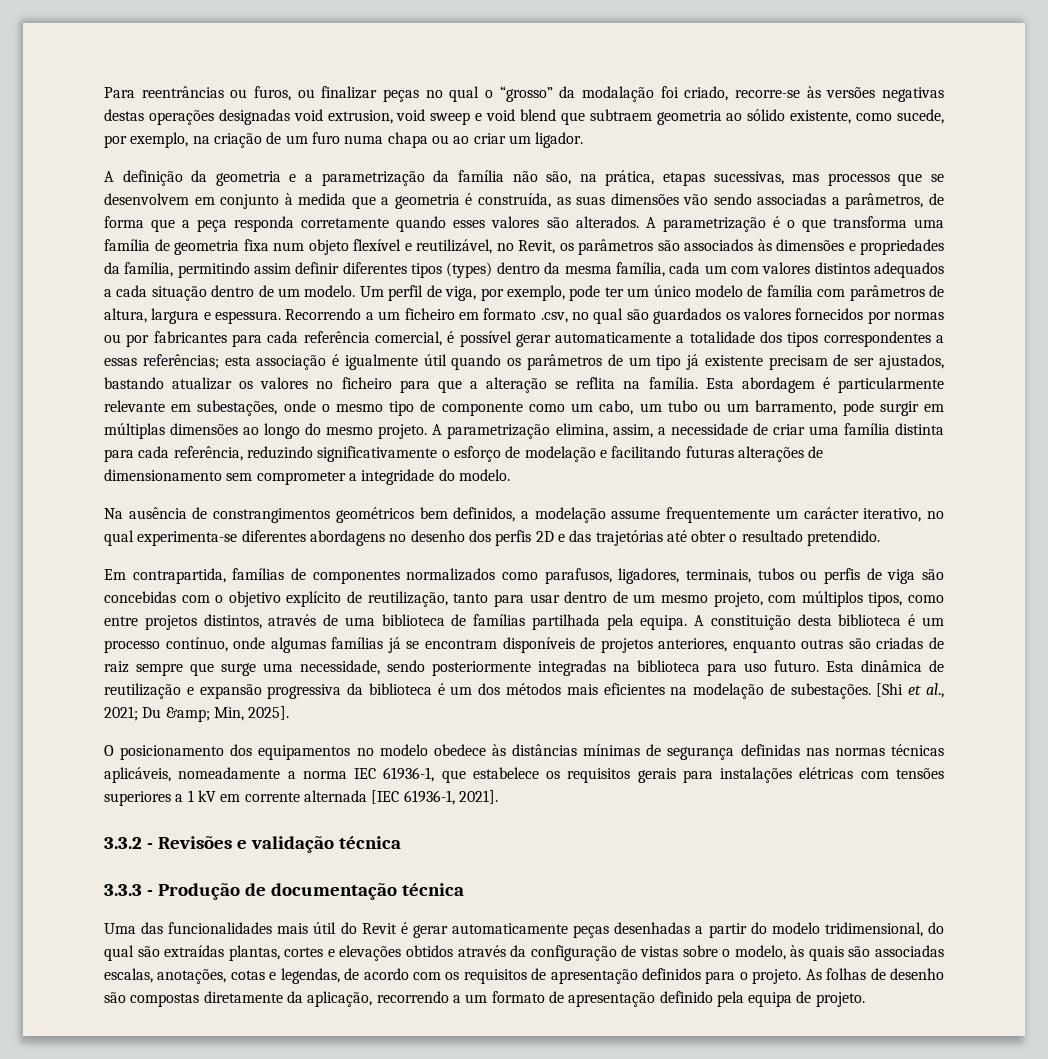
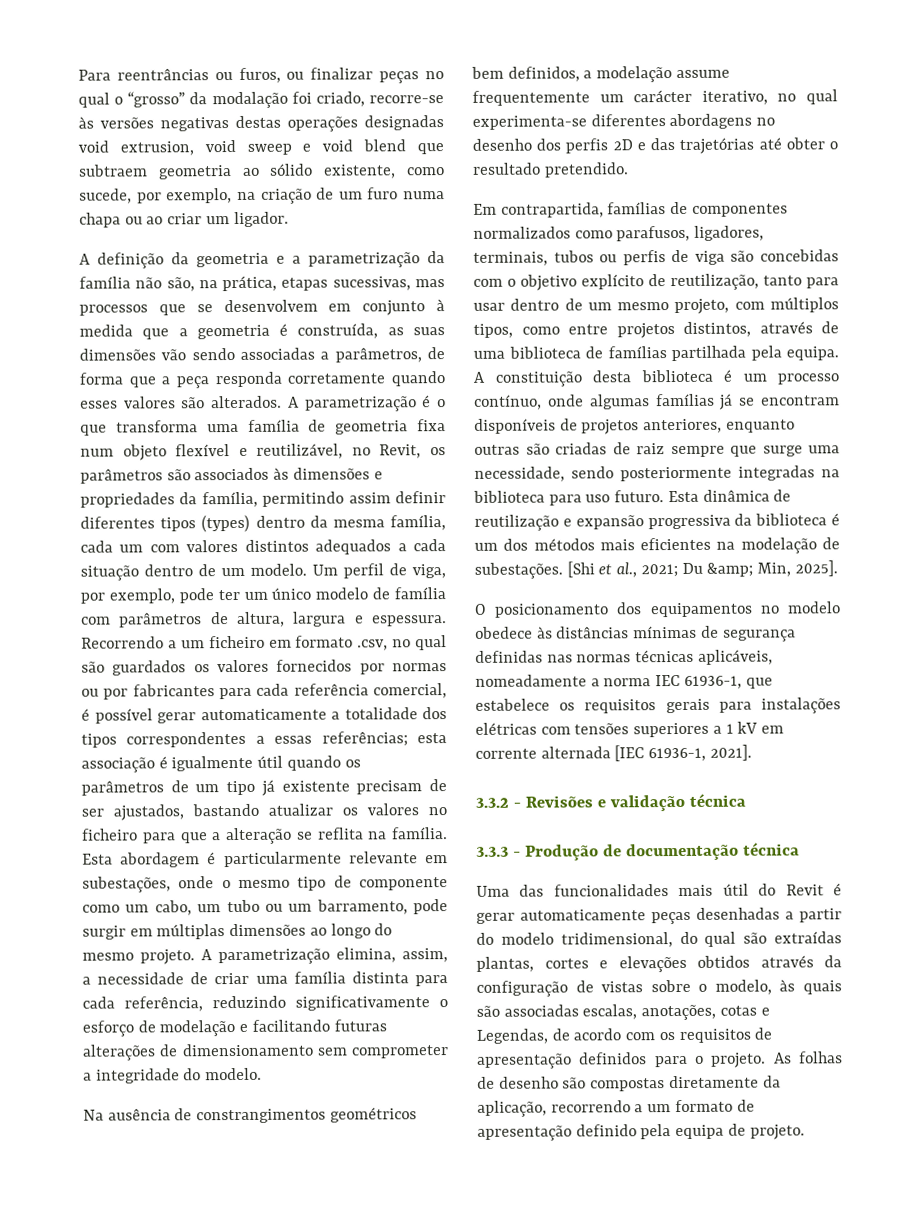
[280,968,340,984] legendas, -> [476,1028,548,1044] Legendas,

